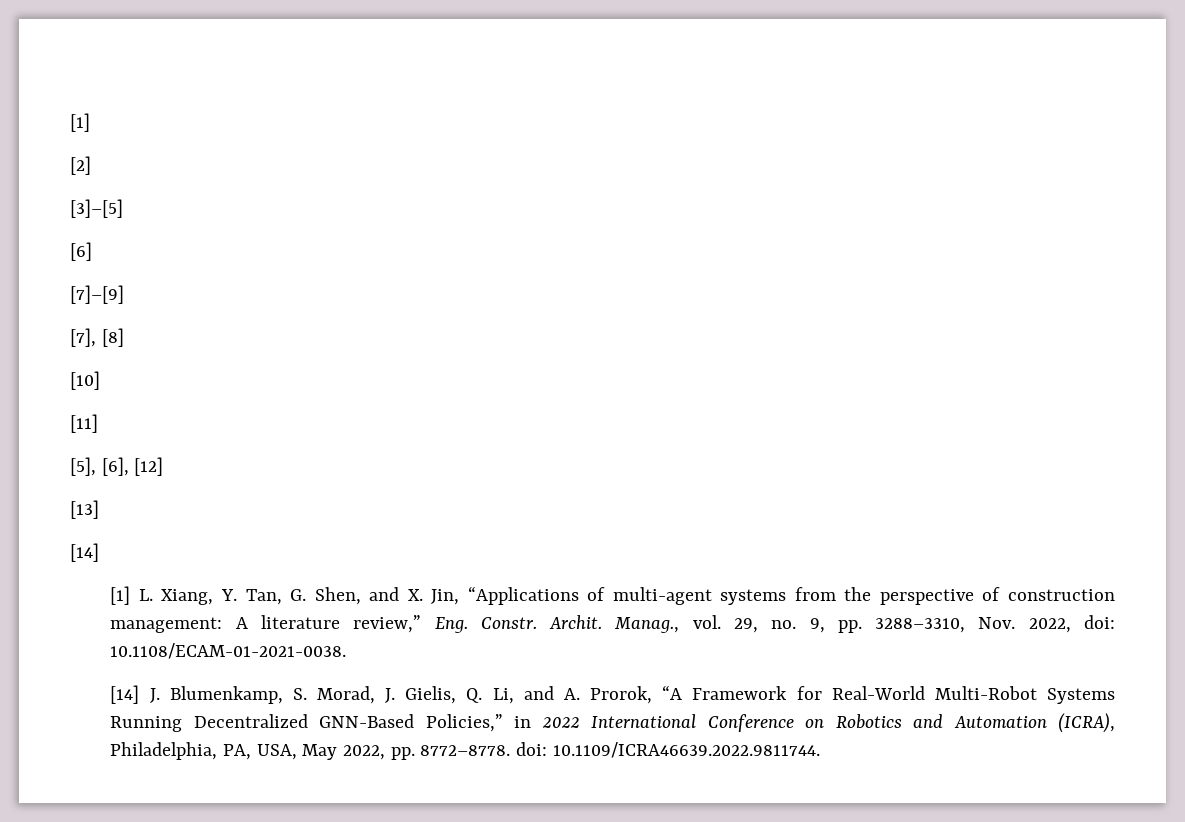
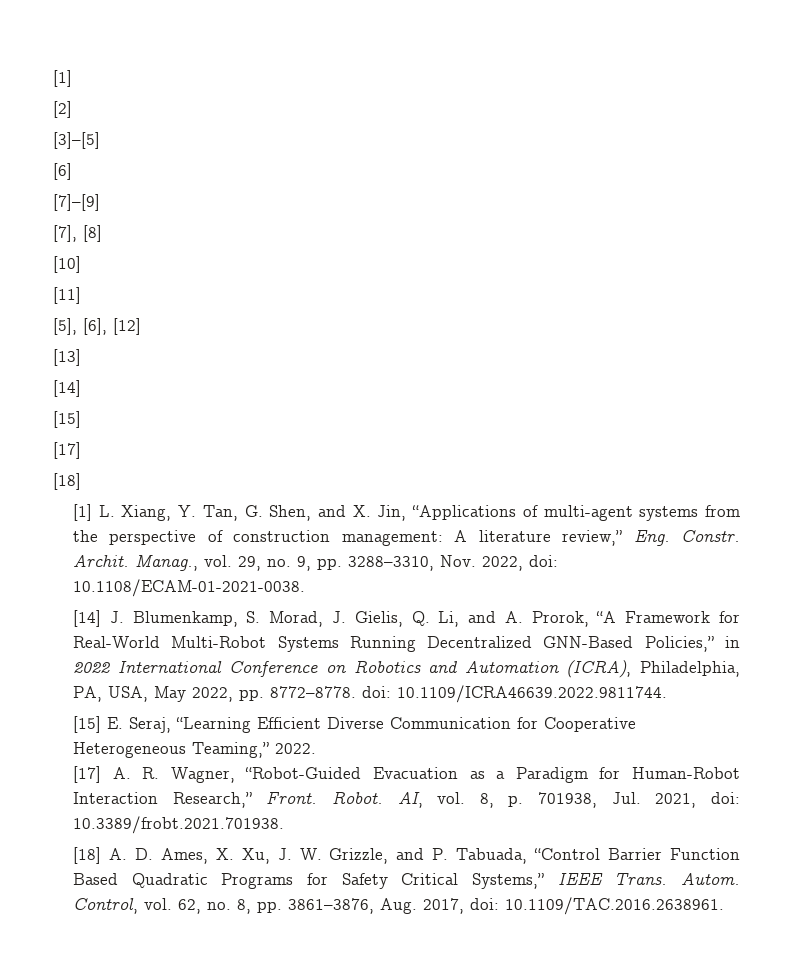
(99, 552) none -> [53,411,81,428] [53,442,81,459] [53,473,81,490] // [15] // [17] // [18]
(820, 750) none -> [72,716,636,733] [72,742,316,758] [72,766,740,783] [72,791,740,808] [72,816,284,834] [72,847,740,864] [72,873,740,889] [72,897,724,915] // [15] E. Seraj, “Learning Efficient Diverse Communication for Cooperative Heterogeneous Teaming,” 2022. // [17] A. R. Wagner, “Robot-Guided Evacuation as a Paradigm for Human-Robot Interaction Research,” Front. Robot. AI, vol. 8, p. 701938, Jul. 2021, doi: 10.3389/frobt.2021.701938. // [18] A. D. Ames, X. Xu, J. W. Grizzle, and P. Tabuada, “Control Barrier Function Based Quadratic Programs for Safety Critical Systems,” IEEE Trans. Autom. Control, vol. 62, no. 8, pp. 3861–3876, Aug. 2017, doi: 10.1109/TAC.2016.2638961.

